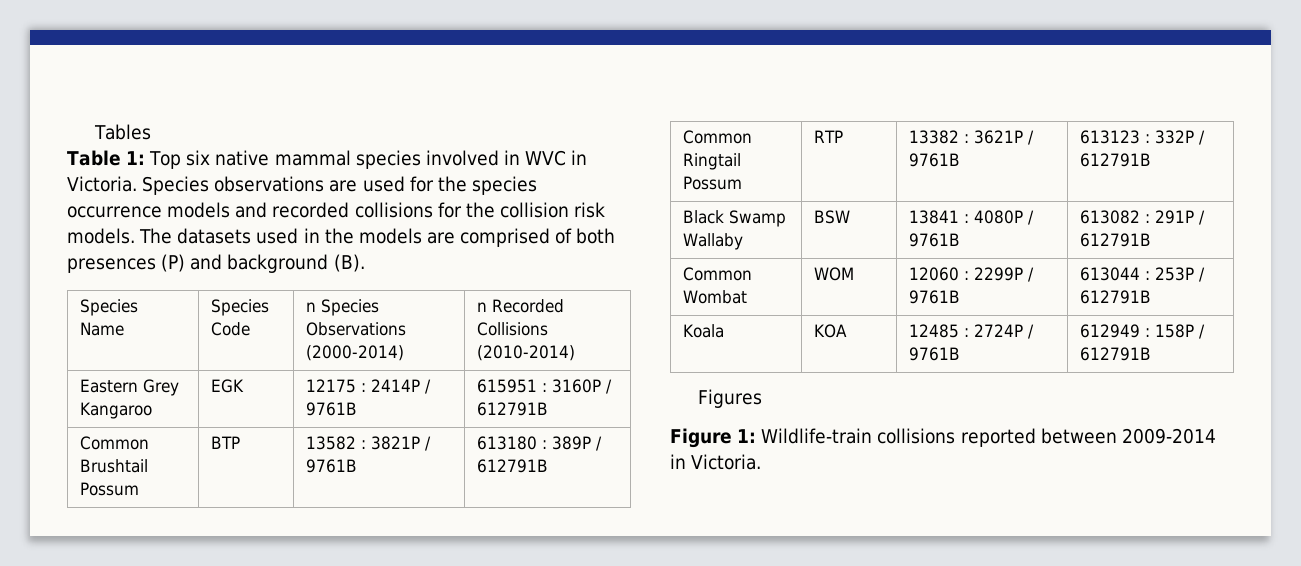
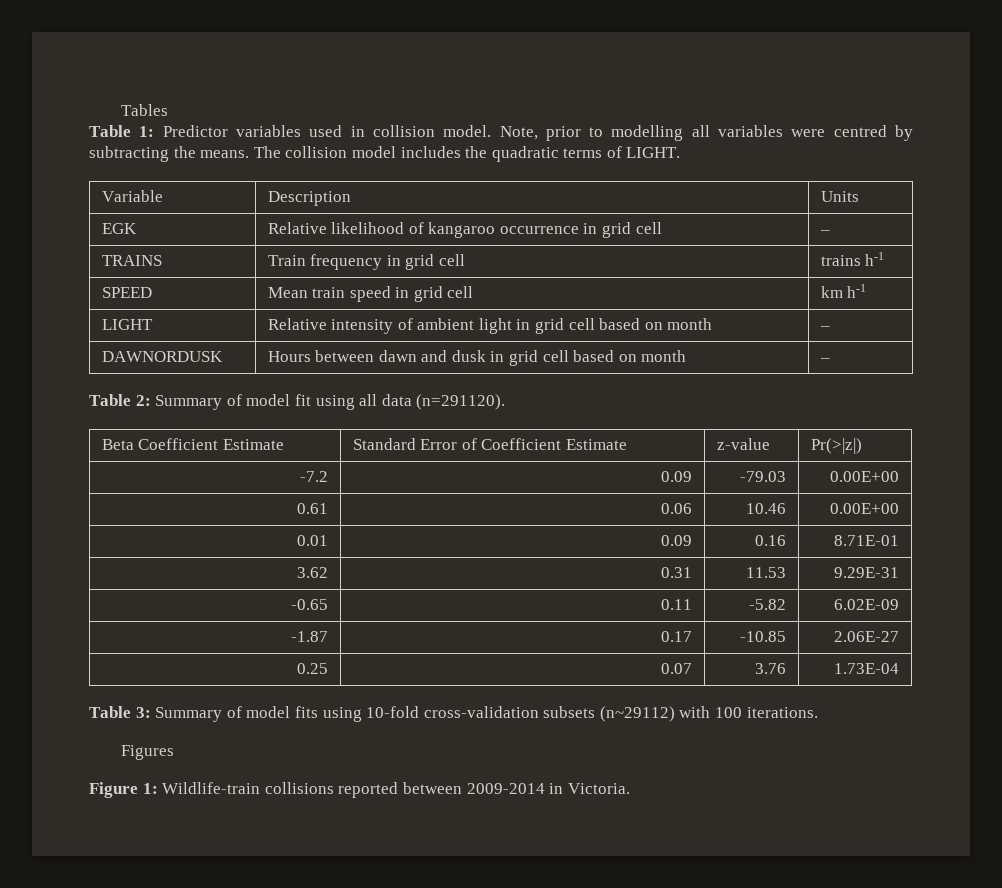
[149,150,588,169] [67,176,537,195] [67,202,606,218] [67,228,616,247] [67,254,365,273] [79,299,138,316] [79,322,124,336] [210,299,269,316] [210,322,250,336] [305,299,379,316] [305,322,406,336] [305,345,404,361] [476,299,564,313] [476,322,548,336] [476,345,575,361] [79,379,179,396] [79,402,152,419] [210,379,244,393] [305,379,431,394] [305,402,357,416] [476,379,612,394] [476,402,548,416] [79,436,149,450] [79,459,148,473] [79,482,139,496] [210,436,240,449] [305,436,431,451] [305,459,357,473] [476,436,602,451] [476,459,548,473] [682,130,752,144] [682,153,741,170] [682,176,742,190] [813,130,843,143] [908,130,1034,145] [908,153,960,167] [1079,130,1205,145] [1079,153,1151,167] [682,210,786,227] [682,233,743,250] [813,210,850,224] [908,210,1034,225] [908,233,960,247] [1079,210,1205,225] [1079,233,1151,247] [682,267,752,281] [682,290,747,304] [813,267,854,281] [908,267,1034,282] [908,290,960,304] [1079,267,1205,282] [1079,290,1151,304] [682,324,724,338] [813,324,847,338] [908,324,1034,339] [908,347,960,361] [1079,324,1205,339] [1079,347,1151,361] Top six native mammal species involved in WVC in Victoria. Species observations are used for the species occurrence models and recorded collisions for the collision risk models. The datasets used in the models are comprised of both presences (P) and background (B). // Species Name | Species Code | n Species Observations (2000-2014) | n Recorded Collisions (2010-2014) // Eastern Grey Kangaroo | EGK | 12175 : 2414P / 9761B | 615951 : 3160P / 612791B // Common Brushtail Possum | BTP | 13582 : 3821P / 9761B | 613180 : 389P / 612791B // Common Ringtail Possum | RTP | 13382 : 3621P / 9761B | 613123 : 332P / 612791B // Black Swamp Wallaby | BSW | 13841 : 4080P / 9761B | 613082 : 291P / 612791B // Common Wombat | WOM | 12060 : 2299P / 9761B | 613044 : 253P / 612791B // Koala | KOA | 12485 : 2724P / 9761B | 612949 : 158P / 612791B -> [162,125,913,141] [89,146,681,162] [101,190,163,202] [267,191,351,206] [820,191,859,202] [101,223,137,234] [267,222,662,238] [819,230,830,234] [101,255,162,266] [267,254,465,270] [820,252,885,266] [101,287,152,298] [267,286,474,302] [820,284,867,298] [101,319,153,330] [267,318,713,334] [819,326,830,330] [101,351,223,362] [267,350,687,366] [819,358,830,362] [89,394,506,410] [101,438,284,450] [352,438,627,450] [716,438,770,450] [810,438,862,454] [300,471,329,482] [661,471,693,482] [740,471,787,482] [830,471,900,482] [297,503,329,514] [661,503,693,514] [746,503,787,514] [830,503,900,514] [297,535,329,546] [661,535,693,546] [755,535,787,546] [834,535,900,546] [297,567,329,578] [661,567,693,578] [746,567,787,578] [834,567,900,578] [291,599,329,610] [661,599,693,610] [749,599,787,610] [834,599,900,610] [291,631,329,642] [661,631,693,642] [740,631,787,642] [834,631,900,642] [297,663,329,674] [661,663,693,674] [755,663,787,674] [834,663,900,674] [89,706,818,722] Predictor variables used in collision model. Note, prior to modelling all variables were centred by subtracting the means. The collision model includes the quadratic terms of LIGHT. // Variable | Description | Units // EGK | Relative likelihood of kangaroo occurrence in grid cell | – // TRAINS | Train frequency in grid cell | trains h-1 // SPEED | Mean train speed in grid cell | km h-1 // LIGHT | Relative intensity of ambient light in grid cell based on month | – // DAWNORDUSK | Hours between dawn and dusk in grid cell based on month | – // Table 2: Summary of model fit using all data (n=291120). // Beta Coefficient Estimate | Standard Error of Coefficient Estimate | z-value | Pr(>|z|) // -7.2 | 0.09 | -79.03 | 0.00E+00 // 0.61 | 0.06 | 10.46 | 0.00E+00 // 0.01 | 0.09 | 0.16 | 8.71E-01 // 3.62 | 0.31 | 11.53 | 9.29E-31 // -0.65 | 0.11 | -5.82 | 6.02E-09 // -1.87 | 0.17 | -10.85 | 2.06E-27 // 0.25 | 0.07 | 3.76 | 1.73E-04 // Table 3: Summary of model fits using 10-fold cross-validation subsets (n~29112) with 100 iterations.

